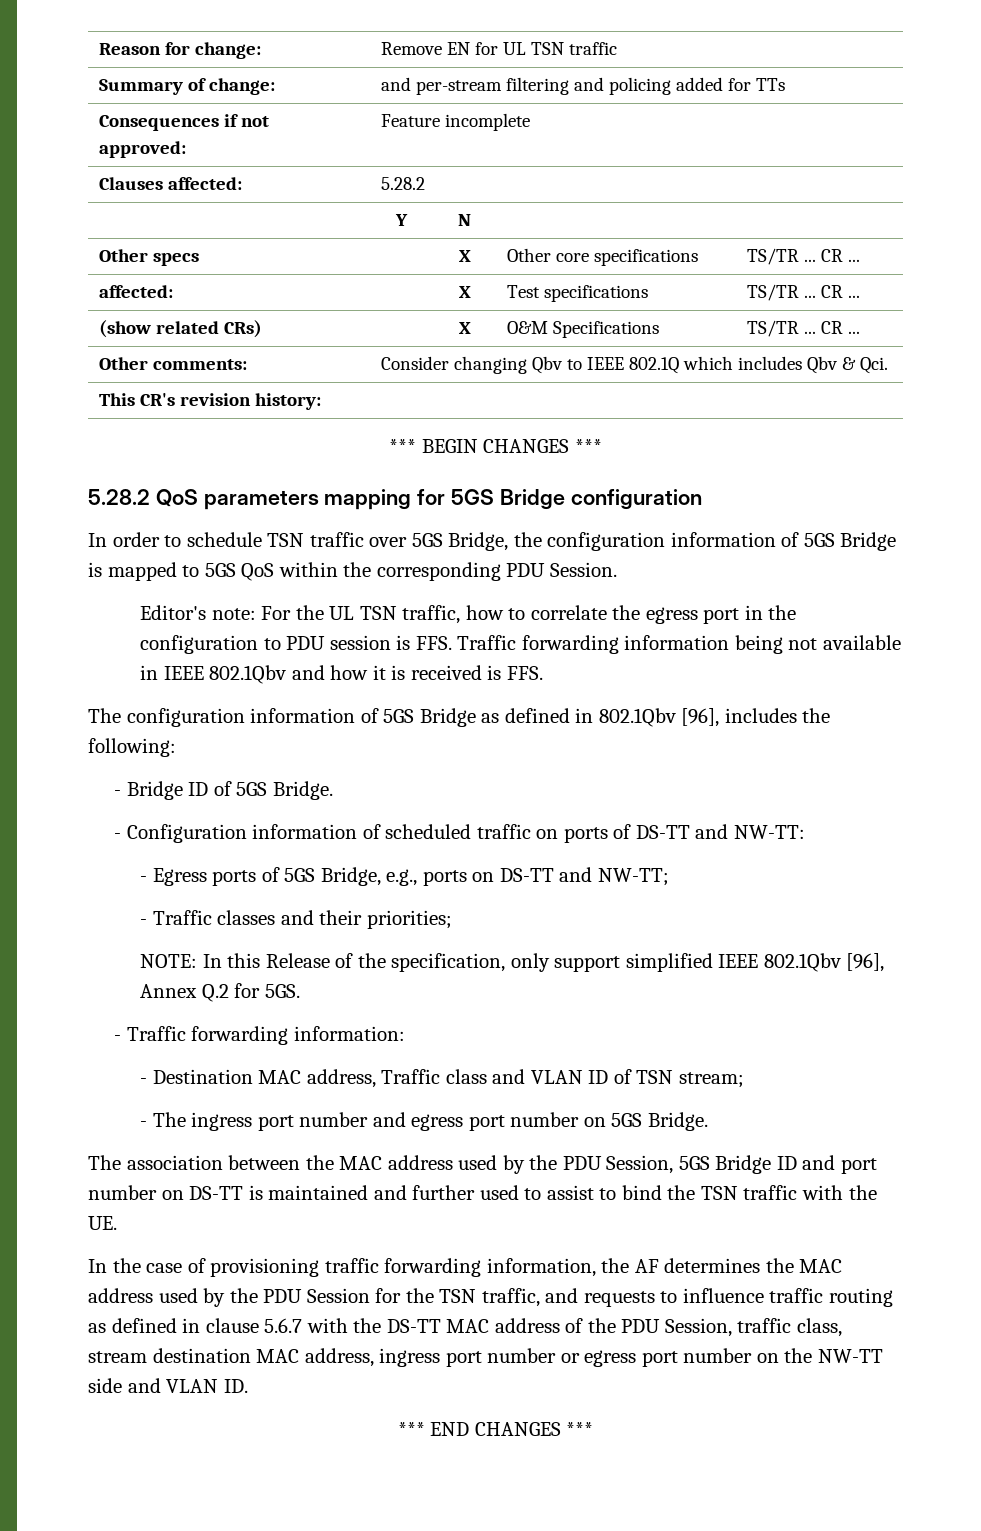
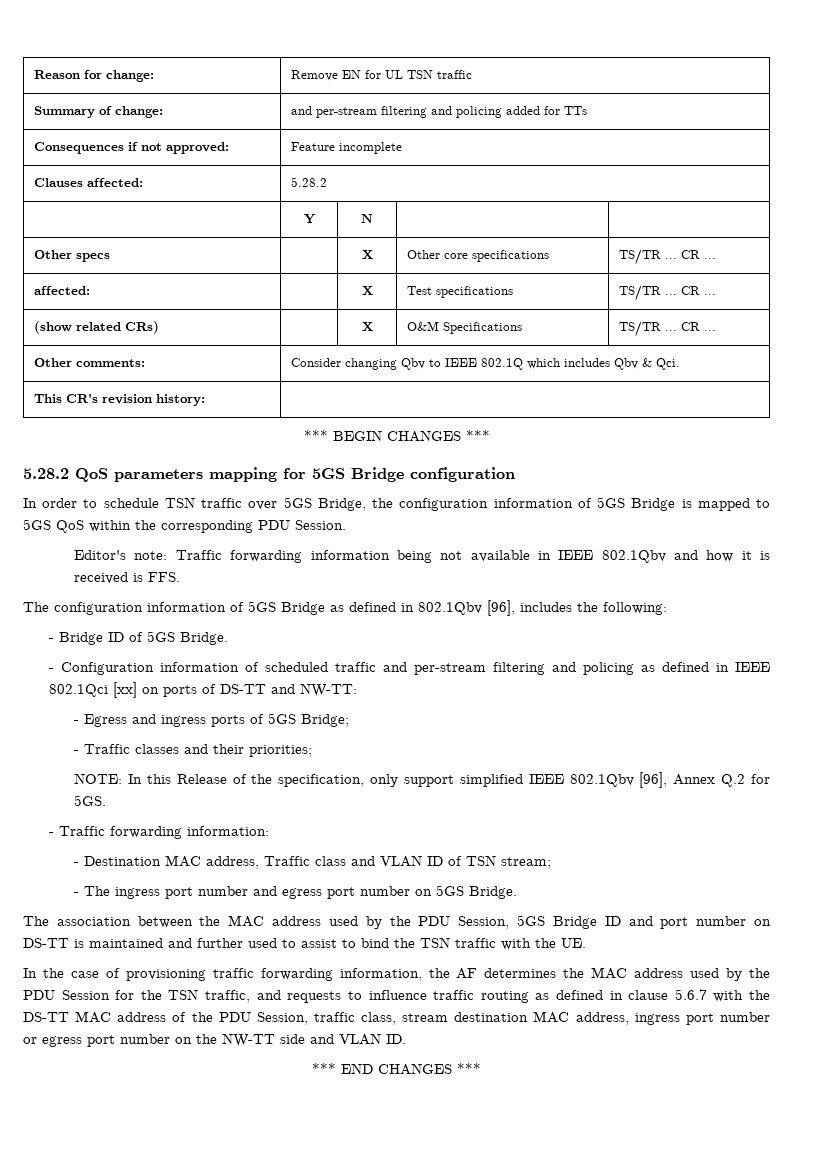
[261,605,797,624] [139,635,452,654] For the UL TSN traffic, how to correlate the egress port in the configuration to PDU session is FFS. -> (168, 555) none
(531, 831) none -> [382,662,770,675] [48,682,137,698] and per-stream filtering and policing as defined in IEEE 802.1Qci [xx]
(207, 877) none -> [132,714,207,727] and ingress
[320,867,669,886] Bridge, e.g., ports on DS-TT and NW-TT; -> [301,714,350,727] Bridge;

